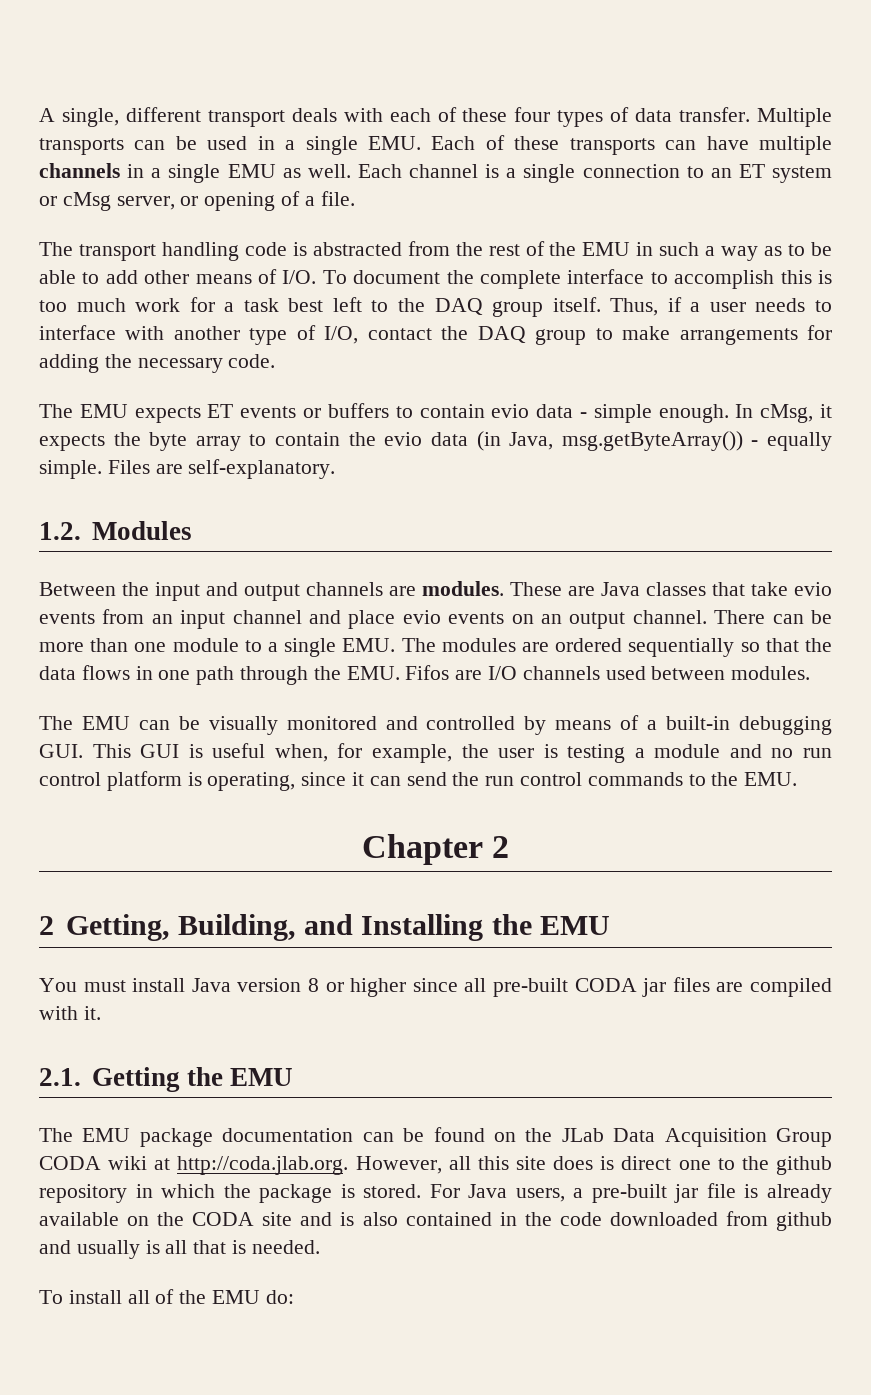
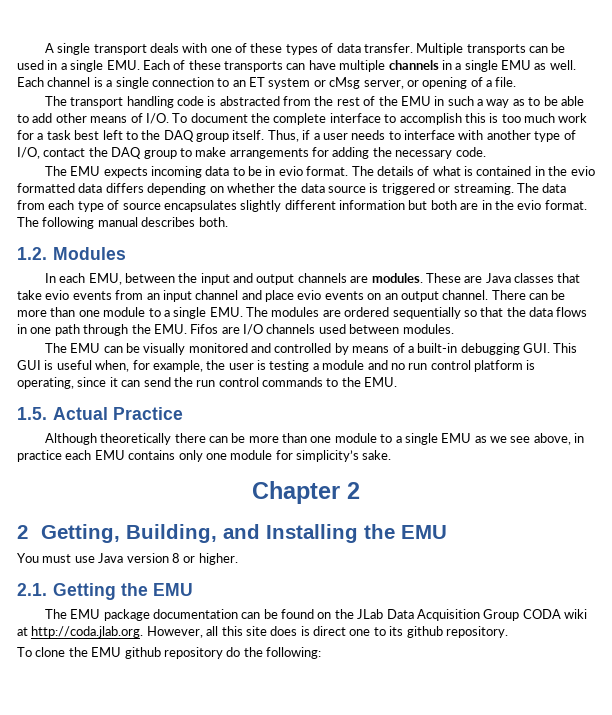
[61,107,201,127] single, different -> [57,43,91,55] single
[389,107,551,122] each of these four -> [210,43,283,53] one of these
[207,403,832,423] [39,431,833,451] [39,459,336,479] [39,521,192,540] [39,582,116,596] ET events or buffers to contain evio data - simple enough. In cMsg, it expects the byte array to contain the evio data (in Java, msg.getByteArray()) - equally simple. Files are self-explanatory. // 1.2. Modules // Between -> [150,166,595,178] [17,183,567,195] [17,200,587,212] [17,217,228,229] [17,247,127,260] [44,273,175,285] incoming data to be in evio format. The details of what is contained in the evio formatted data differs depending on whether the data source is triggered or streaming. The data from each type of source encapsulates slightly different information but both are in the evio format. The following manual describes both. // 1.2. Modules // In each EMU, between
(798, 779) none -> [17,407,184,420] [44,433,585,445] [17,450,392,462] // 1.5. Actual Practice // Although theoretically there can be more than one module to a single EMU as we see above, in practice each EMU contains only one module for simplicity’s sake.
[132,978,186,992] install -> [74,556,95,563] use
[350,977,833,997] [39,1006,101,1020] higher since all pre-built CODA jar files are compiled with it. -> [198,553,238,565] higher.
[741,1156,832,1175] [39,1183,832,1203] [39,1211,832,1231] [39,1240,320,1259] [39,1289,294,1304] the github repository in which the package is stored. For Java users, a pre-built jar file is already available on the CODA site and is also contained in the code downloaded from github and usually is all that is needed. // To install all of the EMU do: -> [389,626,508,638] [17,647,321,659] its github repository. // To clone the EMU github repository do the following:

